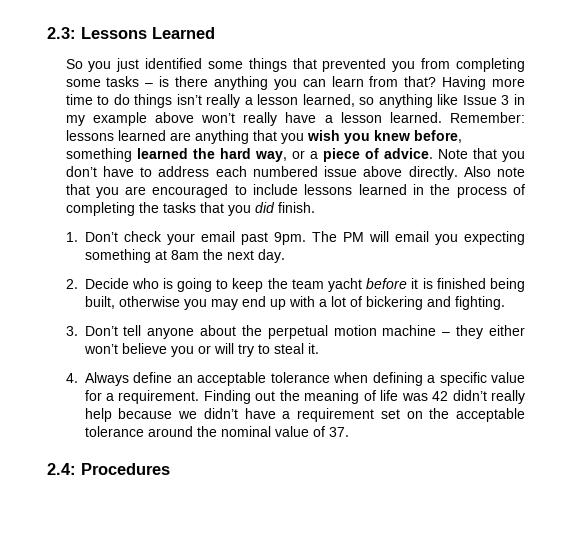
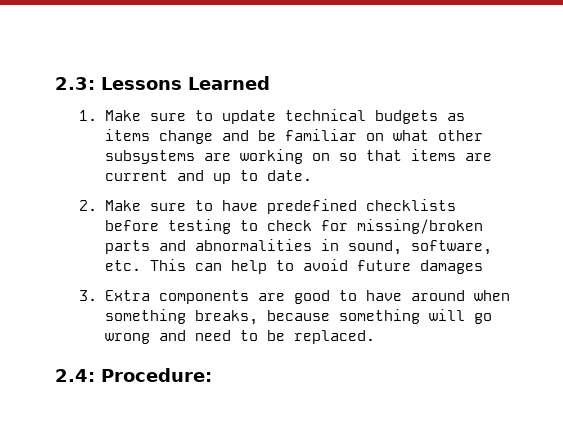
[65,58,525,72] [65,76,525,90] [65,94,525,108] [65,112,525,126] [65,130,462,144] [65,148,526,162] [65,166,526,180] [65,184,525,198] [65,202,315,216] [65,231,525,245] [84,249,285,263] [65,278,525,292] [84,296,505,310] [65,325,525,339] [83,343,319,357] [65,372,526,386] [84,390,525,404] [84,408,525,422] [84,426,349,437] So you just identified some things that prevented you from completing some tasks – is there anything you can learn from that? Having more time to do things isn’t really a lesson learned, so anything like Issue 3 in my example above won’t really have a lesson learned. Remember: lessons learned are anything that you wish you knew before, something learned the hard way, or a piece of advice. Note that you don’t have to address each numbered issue above directly. Also note that you are encouraged to include lessons learned in the process of completing the tasks that you did finish. // 1. Don’t check your email past 9pm. The PM will email you expecting something at 8am the next day. // 2. Decide who is going to keep the team yacht before it is finished being built, otherwise you may end up with a lot of bickering and fighting. // 3. Don’t tell anyone about the perpetual motion machine – they either won’t believe you or will try to steal it. // 4. Always define an acceptable tolerance when defining a specific value for a requirement. Finding out the meaning of life was 42 didn’t really help because we didn’t have a requirement set on the acceptable tolerance around the nominal value of 37. -> [79,109,465,124] [104,129,483,144] [104,149,492,164] [104,170,312,184] [79,199,456,214] [104,219,483,234] [104,239,492,255] [104,259,483,274] [79,290,510,304] [104,309,492,325] [104,330,375,344] 1. Make sure to update technical budgets as items change and be familiar on what other subsystems are working on so that items are current and up to date. // 2. Make sure to have predefined checklists before testing to check for missing/broken parts and abnormalities in sound, software, etc. This can help to avoid future damages // 3. Extra components are good to have around when something breaks, because something will go wrong and need to be replaced.
[81,463,170,475] Procedures -> [101,368,212,382] Procedure:

